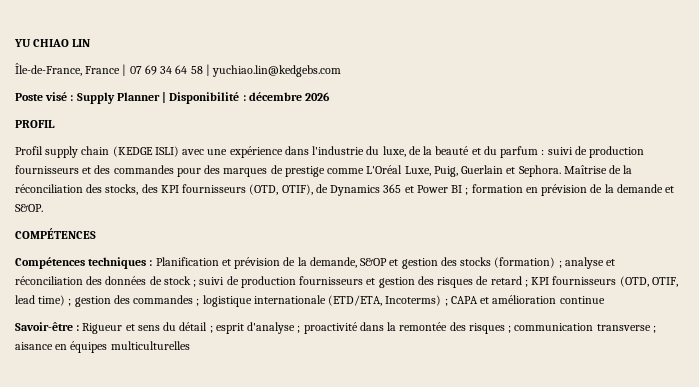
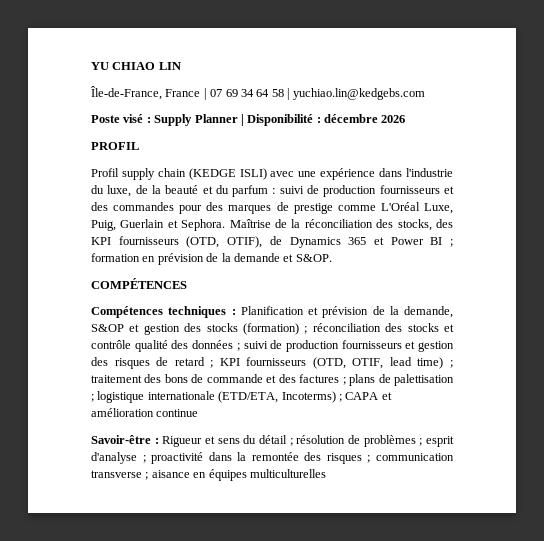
[564,257,616,269] [15,276,191,285] analyse et réconciliation des données de stock -> [312,323,454,332] [91,340,234,352] réconciliation des stocks et contrôle qualité des données
[74,295,194,307] gestion des commandes -> [91,374,454,386] traitement des bons de commande et des factures ; plans de palettisation
(213, 329) none -> [296,435,423,447] résolution de problèmes ;

